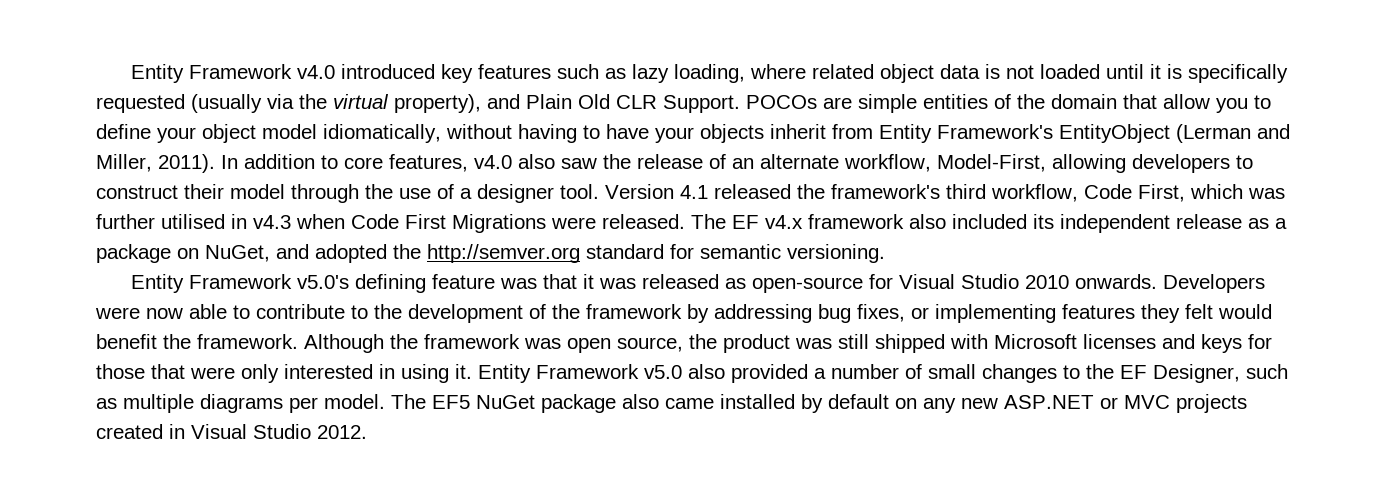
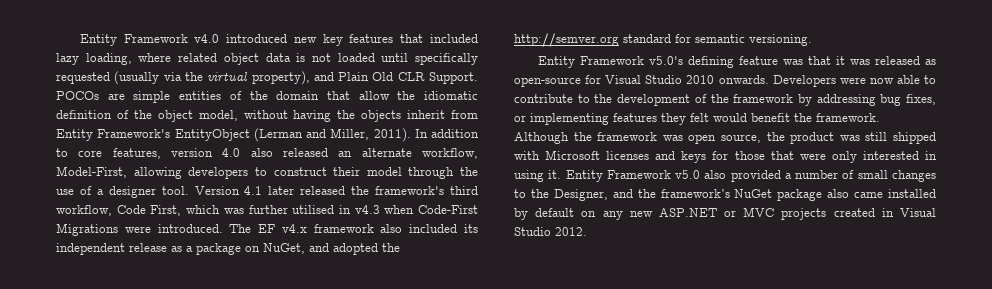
(436, 71) none -> [293,37,317,43] new
[557,64,627,79] such as -> [400,34,478,43] that included
[1150,64,1183,79] it is -> (409, 57) none
[1216,95,1271,113] [96,124,694,143] you to define your object model idiomatically, without having to have your -> [397,91,478,100] [56,110,356,122] the idiomatic definition of the object model, without having the
[474,154,726,169] v4.0 also saw the release of -> [171,148,328,157] version 4.0 also released
(708, 192) none -> [268,186,295,195] later
[351,214,446,229] Code First -> [417,205,478,214] Code-First
[602,214,685,229] released. -> [157,224,223,233] introduced.
[1120,364,1288,383] [96,394,470,413] EF Designer, such as multiple diagrams per model. The EF5 -> [553,189,730,201] Designer, and the framework’s

